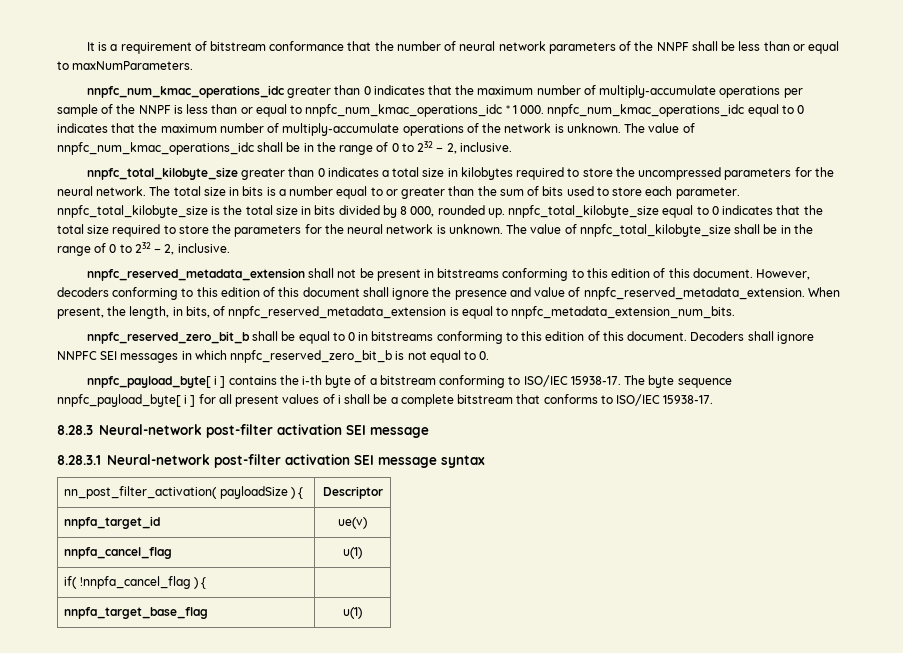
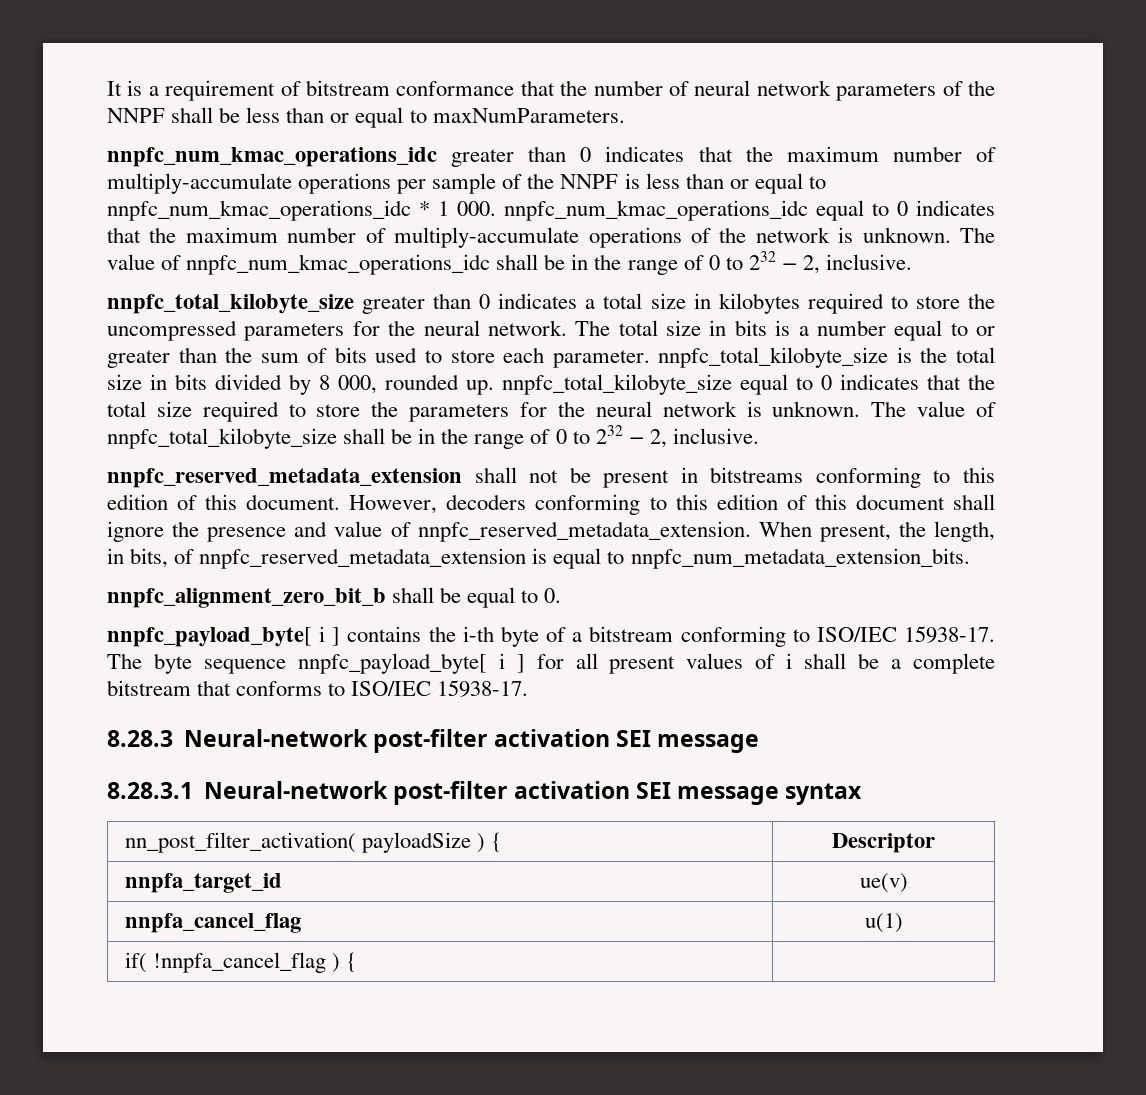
[511,306,736,319] [86,331,250,344] nnpfc_metadata_extension_num_bits. // nnpfc_reserved_zero_bit_b -> [630,548,970,569] [107,588,386,608] nnpfc_num_metadata_extension_bits. // nnpfc_alignment_zero_bit_b
[347,331,814,344] [57,350,477,363] 0 in bitstreams conforming to this edition of this document. Decoders shall ignore NNPFC SEI messages in which nnpfc_reserved_zero_bit_b is not equal to -> (539, 596) none
[64,607,209,619] [343,607,362,619] // nnpfa_target_base_flag | u(1) -> (357, 962) none

